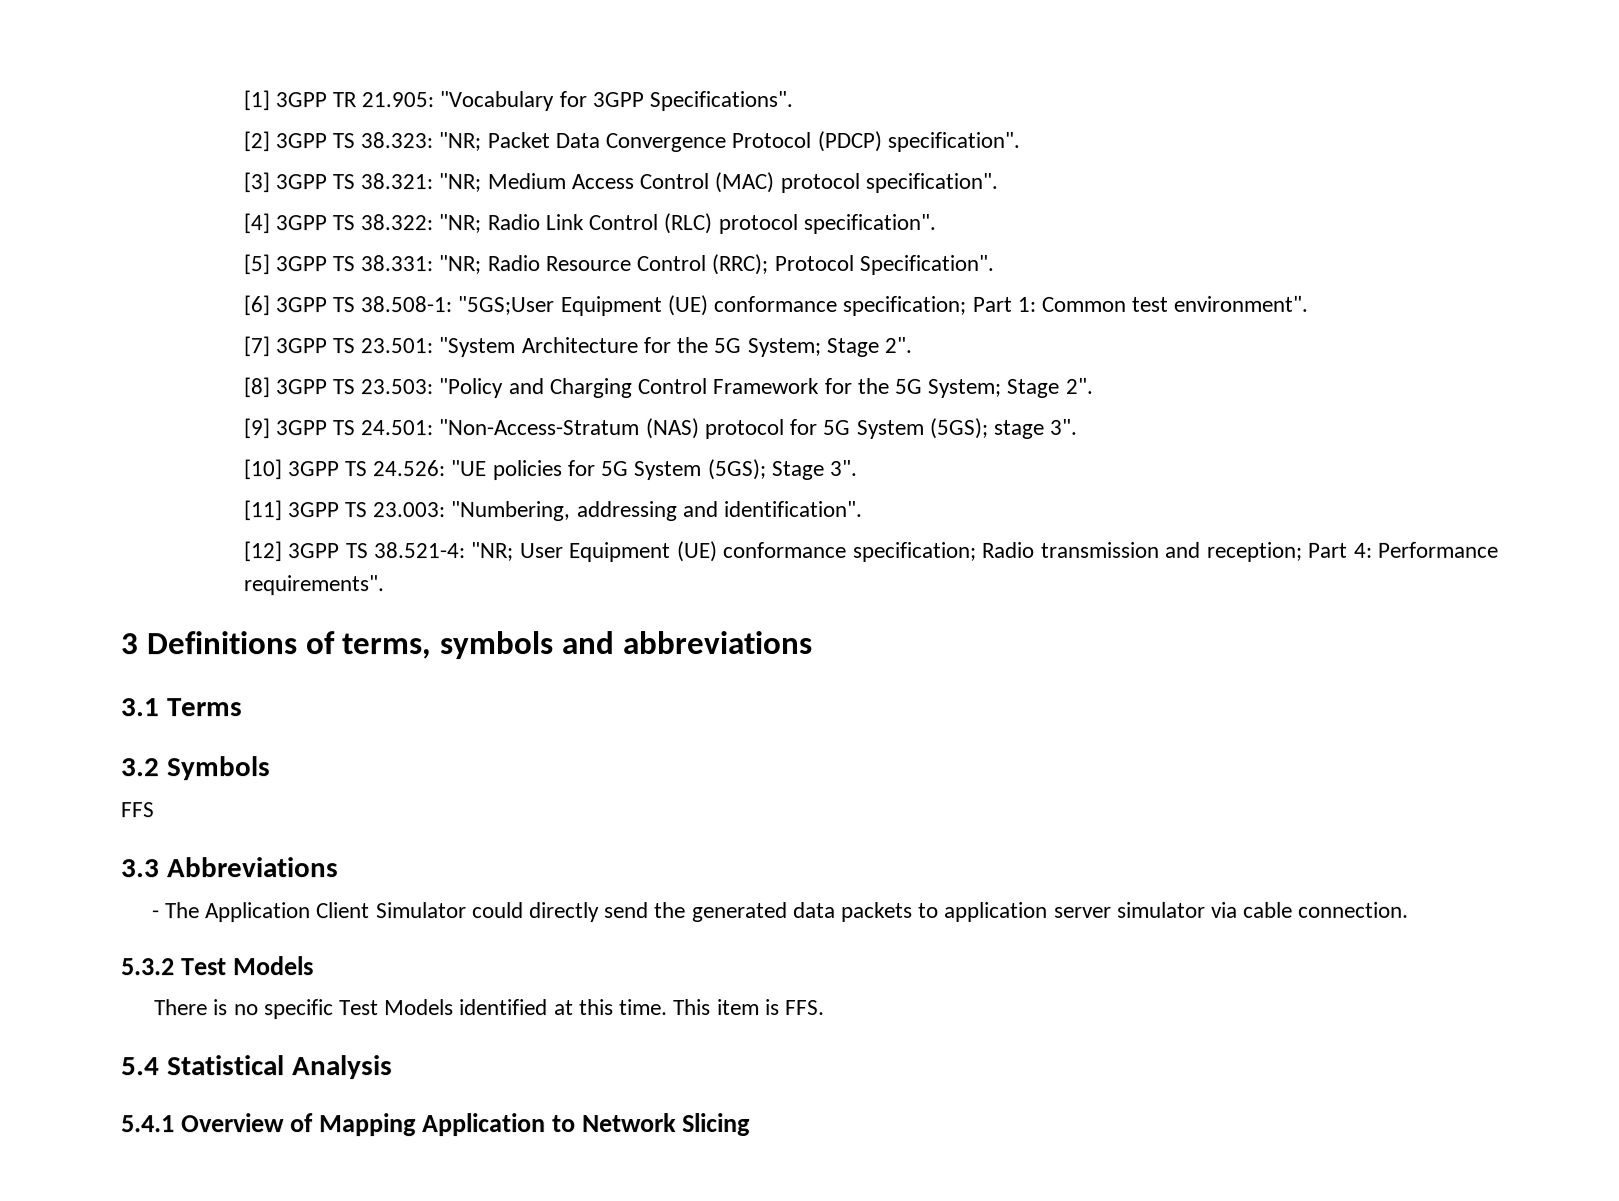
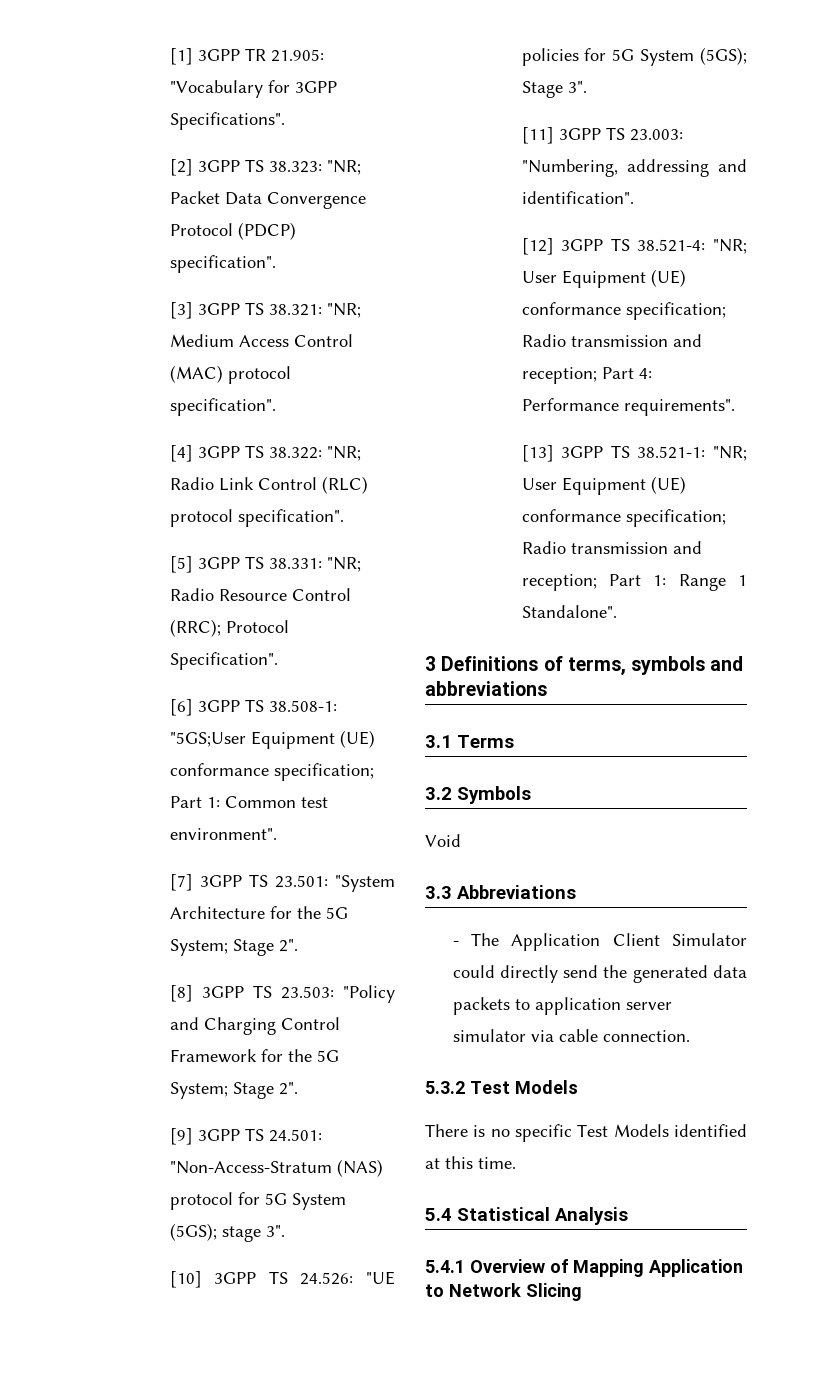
(384, 585) none -> [521,445,747,462] [521,476,686,495] [521,509,726,527] [521,541,702,554] [521,574,747,591] [521,605,617,618] // [13] 3GPP TS 38.521-1: "NR; User Equipment (UE) conformance specification; Radio transmission and reception; Part 1: Range 1 Standalone".
[121,802,155,818] FFS -> [425,834,461,847] Void
[673,999,825,1016] This item is FFS. -> (516, 1163) none

